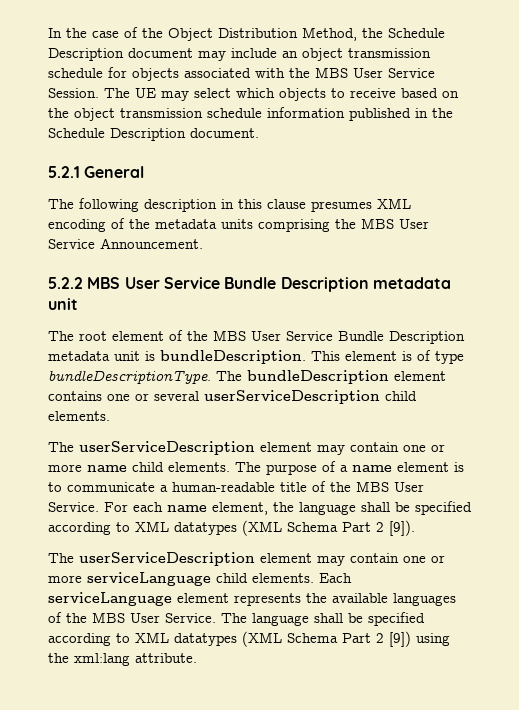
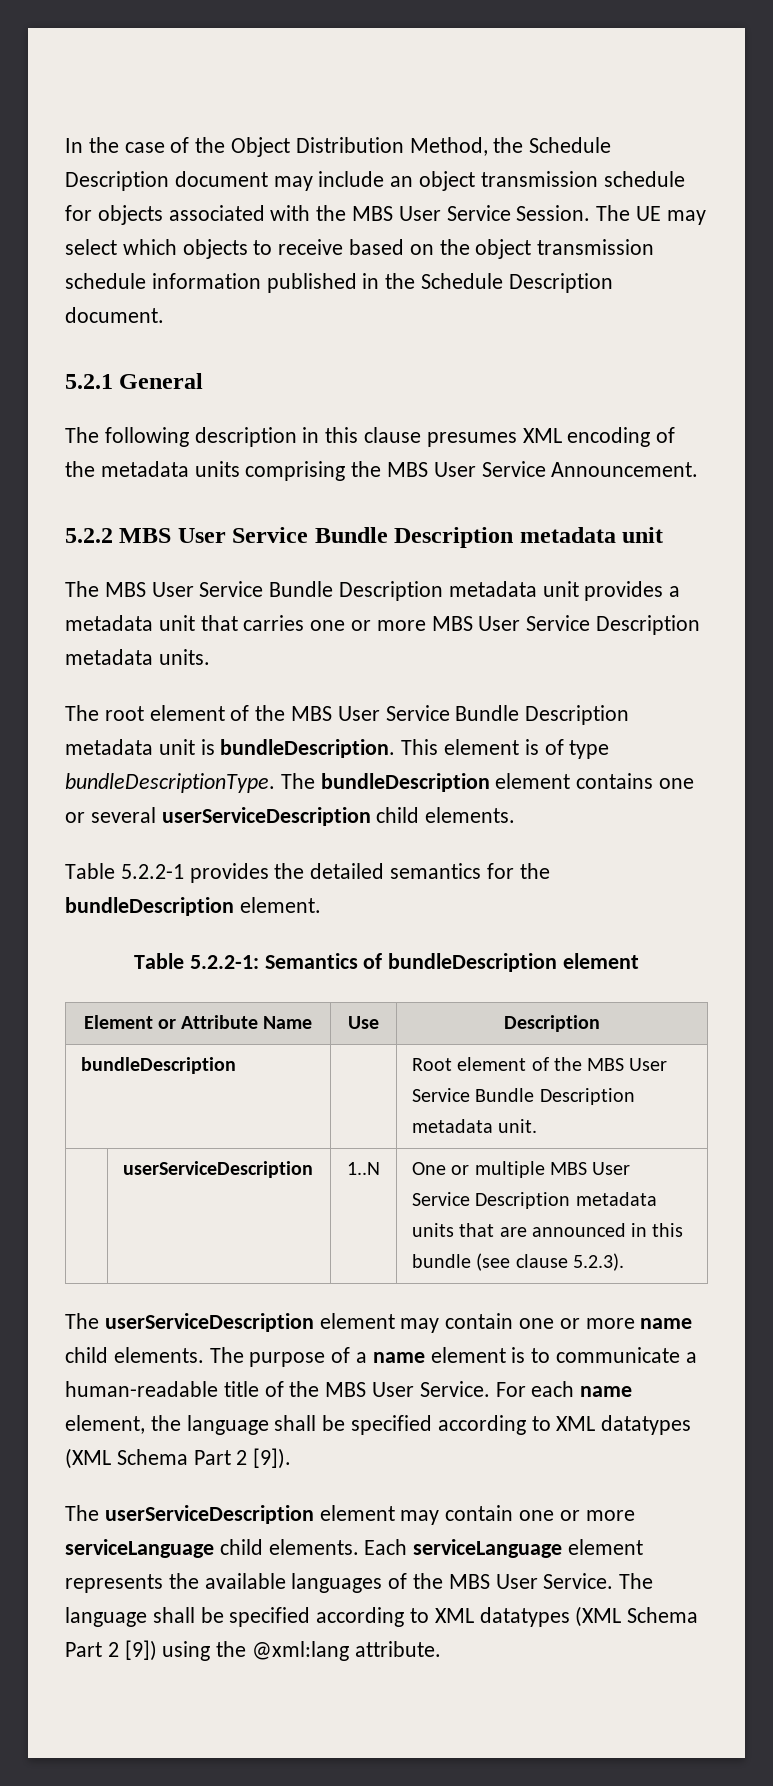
(78, 304) none -> [65,581,681,601] [65,615,701,635] [65,649,210,665] // The MBS User Service Bundle Description metadata unit provides a metadata unit that carries one or more MBS User Service Description metadata units.
(110, 416) none -> [65,863,550,883] [65,897,321,916] [133,953,640,972] [83,1015,313,1029] [348,1016,379,1029] [504,1015,600,1032] [80,1057,236,1074] [411,1057,668,1071] [411,1088,635,1105] [411,1119,538,1133] [122,1161,313,1178] [347,1162,380,1175] [411,1161,631,1178] [411,1192,657,1209] [411,1223,684,1237] [411,1253,624,1271] // Table 5.2.2-1 provides the detailed semantics for the bundleDescription element. // Table 5.2.2-1: Semantics of bundleDescription element // Element or Attribute Name | Use | Description // bundleDescription | | Root element of the MBS User Service Bundle Description metadata unit. // | userServiceDescription | 1..N | One or multiple MBS User Service Description metadata units that are announced in this bundle (see clause 5.2.3).
[74,653,130,666] xml:lang -> [252,1641,350,1661] @xml:lang

